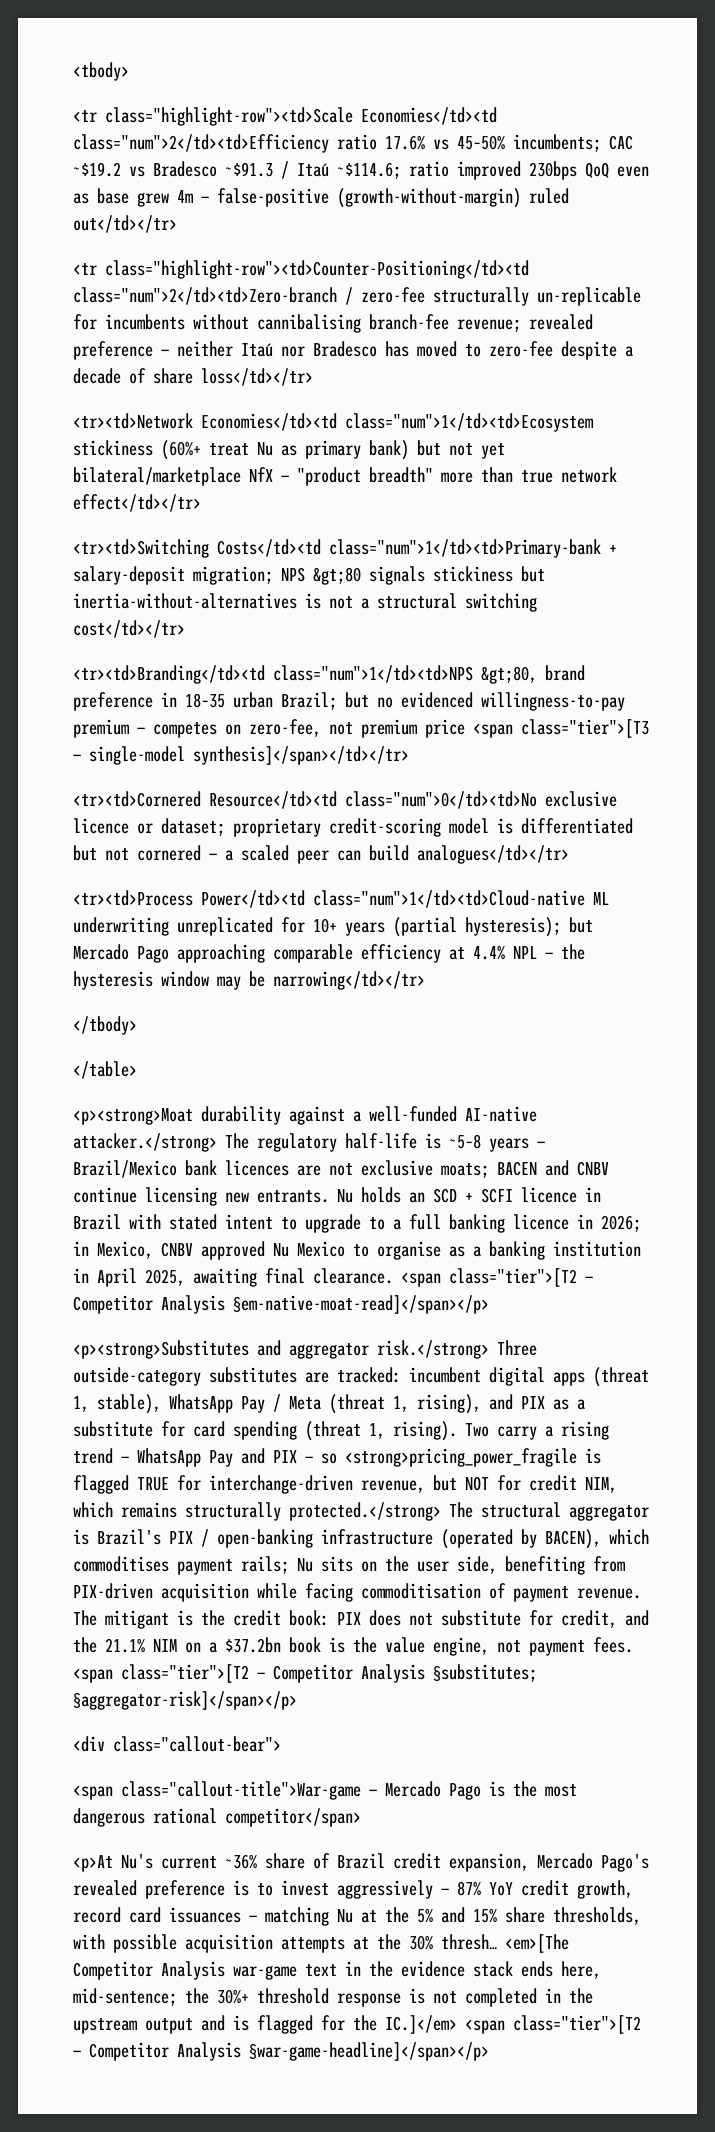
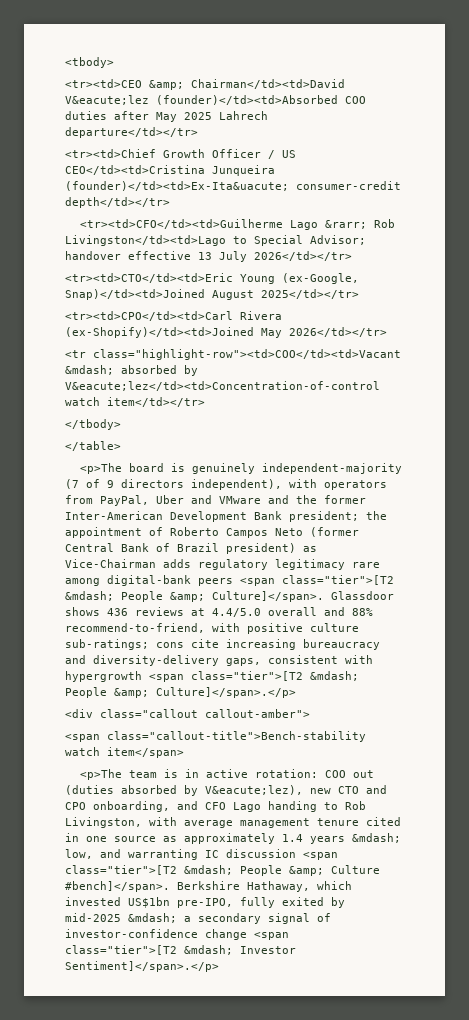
[73,107,497,126] [73,134,633,153] [73,161,649,180] [73,188,569,208] [73,215,177,233] [73,260,529,279] [73,287,641,306] [73,314,593,333] [73,341,633,360] [73,368,313,386] [73,413,593,432] [73,440,505,460] [73,467,617,486] [73,494,201,512] [73,539,617,558] [73,566,545,585] [73,593,537,612] [73,620,185,638] [73,665,585,684] [73,692,625,711] [73,719,649,738] [73,746,409,765] [73,791,617,809] [73,818,633,837] [73,845,569,864] [73,890,609,908] [73,917,593,937] [73,944,585,963] [73,971,425,990] [73,1016,137,1035] [73,1061,137,1079] [73,1106,537,1125] [73,1133,545,1152] [73,1160,609,1178] [73,1187,601,1206] [73,1214,641,1233] [73,1241,641,1260] [73,1268,593,1287] [73,1295,489,1314] [73,1340,537,1359] [73,1367,649,1387] [73,1394,585,1414] [73,1421,609,1441] [73,1448,601,1467] [73,1475,617,1494] [73,1502,649,1521] [73,1529,649,1549] [73,1556,625,1575] [73,1583,641,1602] [73,1610,649,1629] [73,1637,633,1656] [73,1664,537,1683] [73,1691,297,1710] <tr class="highlight-row"><td>Scale Economies</td><td class="num">2</td><td>Efficiency ratio 17.6% vs 45–50% incumbents; CAC ~$19.2 vs Bradesco ~$91.3 / Itaú ~$114.6; ratio improved 230bps QoQ even as base grew 4m — false-positive (growth-without-margin) ruled out</td></tr> // <tr class="highlight-row"><td>Counter-Positioning</td><td class="num">2</td><td>Zero-branch / zero-fee structurally un-replicable for incumbents without cannibalising branch-fee revenue; revealed preference — neither Itaú nor Bradesco has moved to zero-fee despite a decade of share loss</td></tr> // <tr><td>Network Economies</td><td class="num">1</td><td>Ecosystem stickiness (60%+ treat Nu as primary bank) but not yet bilateral/marketplace NfX — "product breadth" more than true network effect</td></tr> // <tr><td>Switching Costs</td><td class="num">1</td><td>Primary-bank + salary-deposit migration; NPS &gt;80 signals stickiness but inertia-without-alternatives is not a structural switching cost</td></tr> // <tr><td>Branding</td><td class="num">1</td><td>NPS &gt;80, brand preference in 18–35 urban Brazil; but no evidenced willingness-to-pay premium — competes on zero-fee, not premium price <span class="tier">[T3 — single-model synthesis]</span></td></tr> // <tr><td>Cornered Resource</td><td class="num">0</td><td>No exclusive licence or dataset; proprietary credit-scoring model is differentiated but not cornered — a scaled peer can build analogues</td></tr> // <tr><td>Process Power</td><td class="num">1</td><td>Cloud-native ML underwriting unreplicated for 10+ years (partial hysteresis); but Mercado Pago approaching comparable efficiency at 4.4% NPL — the hysteresis window may be narrowing</td></tr> // </tbody> // </table> // <p><strong>Moat durability against a well-funded AI-native attacker.</strong> The regulatory half-life is ~5–8 years — Brazil/Mexico bank licences are not exclusive moats; BACEN and CNBV continue licensing new entrants. Nu holds an SCD + SCFI licence in Brazil with stated intent to upgrade to a full banking licence in 2026; in Mexico, CNBV approved Nu Mexico to organise as a banking institution in April 2025, awaiting final clearance. <span class="tier">[T2 — Competitor Analysis §em-native-moat-read]</span></p> // <p><strong>Substitutes and aggregator risk.</strong> Three outside-category substitutes are tracked: incumbent digital apps (threat 1, stable), WhatsApp Pay / Meta (threat 1, rising), and PIX as a substitute for card spending (threat 1, rising). Two carry a rising trend — WhatsApp Pay and PIX — so <strong>pricing_power_fragile is flagged TRUE for interchange-driven revenue, but NOT for credit NIM, which remains structurally protected.</strong> The structural aggregator is Brazil's PIX / open-banking infrastructure (operated by BACEN), which commoditises payment rails; Nu sits on the user side, benefiting from PIX-driven acquisition while facing commoditisation of payment revenue. The mitigant is the credit book: PIX does not substitute for credit, and the 21.1% NIM on a $37.2bn book is the value engine, not payment fees. <span class="tier">[T2 — Competitor Analysis §substitutes; §aggregator-risk]</span></p> -> [65,79,345,90] [65,95,366,105] [65,111,268,122] [65,127,198,138] [65,149,296,159] [65,165,275,176] [65,181,401,191] [65,197,170,208] [79,219,395,230] [65,235,366,246] [65,251,352,262] [65,273,359,284] [65,289,359,300] [65,311,282,321] [65,327,387,338] [65,349,401,360] [65,365,198,376] [65,381,380,391] [65,397,205,407] [65,419,121,430] [65,441,121,451] [79,463,402,474] [65,479,387,490] [65,495,366,506] [65,511,387,522] [65,527,359,538] [65,543,317,554] [65,559,380,570] [65,575,394,586] [65,591,394,602] [65,607,373,617] [65,623,359,634] [65,639,380,650] [65,655,373,666] [65,671,359,682] [65,687,296,698] <tr><td>CEO &amp; Chairman</td><td>David V&eacute;lez (founder)</td><td>Absorbed COO duties after May 2025 Lahrech departure</td></tr> // <tr><td>Chief Growth Officer / US CEO</td><td>Cristina Junqueira (founder)</td><td>Ex-Ita&uacute; consumer-credit depth</td></tr> // <tr><td>CFO</td><td>Guilherme Lago &rarr; Rob Livingston</td><td>Lago to Special Advisor; handover effective 13 July 2026</td></tr> // <tr><td>CTO</td><td>Eric Young (ex-Google, Snap)</td><td>Joined August 2025</td></tr> // <tr><td>CPO</td><td>Carl Rivera (ex-Shopify)</td><td>Joined May 2026</td></tr> // <tr class="highlight-row"><td>COO</td><td>Vacant &mdash; absorbed by V&eacute;lez</td><td>Concentration-of-control watch item</td></tr> // </tbody> // </table> // <p>The board is genuinely independent-majority (7 of 9 directors independent), with operators from PayPal, Uber and VMware and the former Inter-American Development Bank president; the appointment of Roberto Campos Neto (former Central Bank of Brazil president) as Vice-Chairman adds regulatory legitimacy rare among digital-bank peers <span class="tier">[T2 &mdash; People &amp; Culture]</span>. Glassdoor shows 436 reviews at 4.4/5.0 overall and 88% recommend-to-friend, with positive culture sub-ratings; cons cite increasing bureaucracy and diversity-delivery gaps, consistent with hypergrowth <span class="tier">[T2 &mdash; People &amp; Culture]</span>.</p>
[113,1736,281,1752] [73,1781,577,1800] [73,1808,361,1827] [73,1853,649,1872] [73,1880,633,1899] [73,1907,641,1926] [73,1934,569,1953] [73,1961,601,1980] [73,1988,593,2007] [73,2015,641,2034] [73,2042,489,2061] class="callout-bear"> // <span class="callout-title">War-game — Mercado Pago is the most dangerous rational competitor</span> // <p>At Nu's current ~36% share of Brazil credit expansion, Mercado Pago's revealed preference is to invest aggressively — 87% YoY credit growth, record card issuances — matching Nu at the 5% and 15% share thresholds, with possible acquisition attempts at the 30% thresh… <em>[The Competitor Analysis war-game text in the evidence stack ends here, mid-sentence; the 30%+ threshold response is not completed in the upstream output and is flagged for the IC.]</em> <span class="tier">[T2 — Competitor Analysis §war-game-headline]</span></p> -> [100,709,310,718] [65,731,366,742] [65,747,184,758] [79,769,374,780] [65,785,387,796] [65,801,366,812] [65,817,401,828] [65,833,401,844] [65,849,338,860] [65,865,380,876] [65,881,352,892] [65,897,345,908] [65,913,331,924] [65,929,289,940] [65,945,296,955] [65,961,219,972] class="callout callout-amber"> // <span class="callout-title">Bench-stability watch item</span> // <p>The team is in active rotation: COO out (duties absorbed by V&eacute;lez), new CTO and CPO onboarding, and CFO Lago handing to Rob Livingston, with average management tenure cited in one source as approximately 1.4 years &mdash; low, and warranting IC discussion <span class="tier">[T2 &mdash; People &amp; Culture #bench]</span>. Berkshire Hathaway, which invested US$1bn pre-IPO, fully exited by mid-2025 &mdash; a secondary signal of investor-confidence change <span class="tier">[T2 &mdash; Investor Sentiment]</span>.</p>

